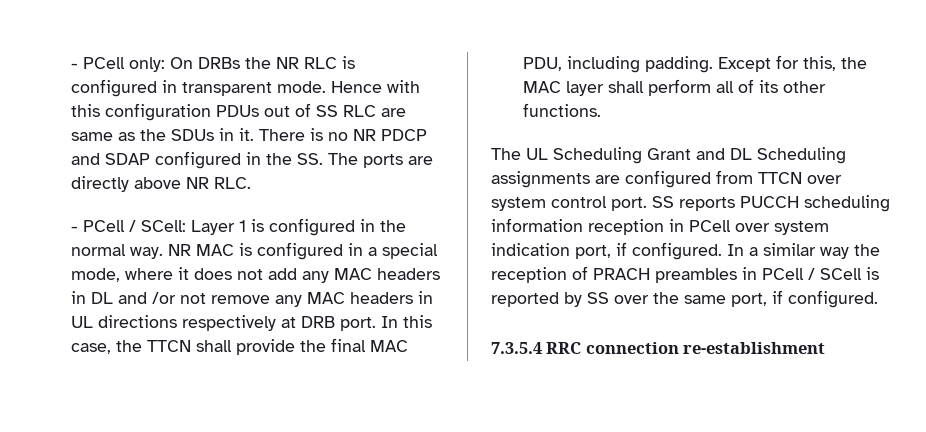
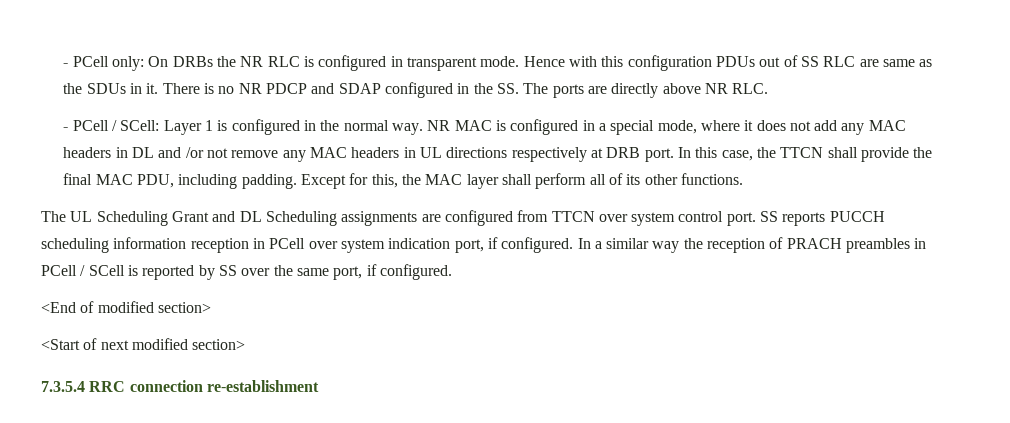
(878, 299) none -> [41,301,211,313] [41,338,246,350] // <End of modified section> // <Start of next modified section>

